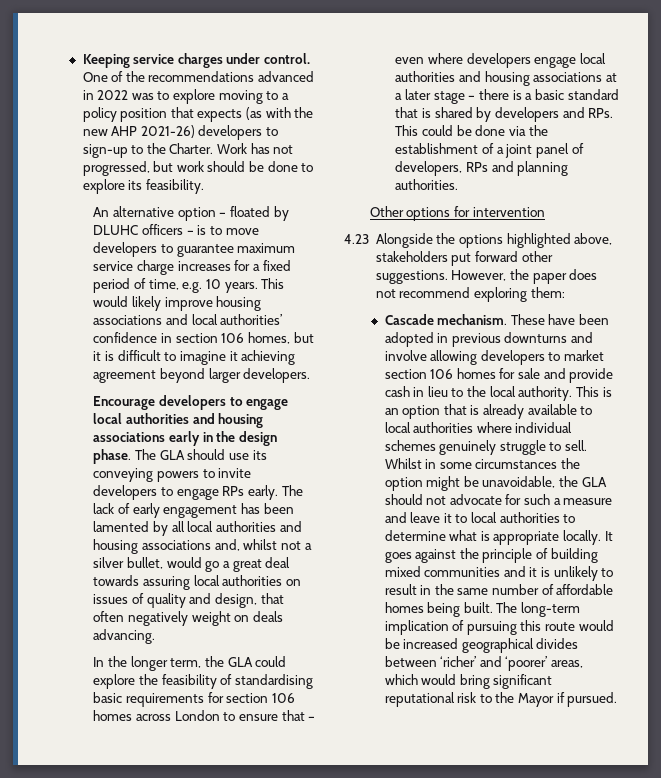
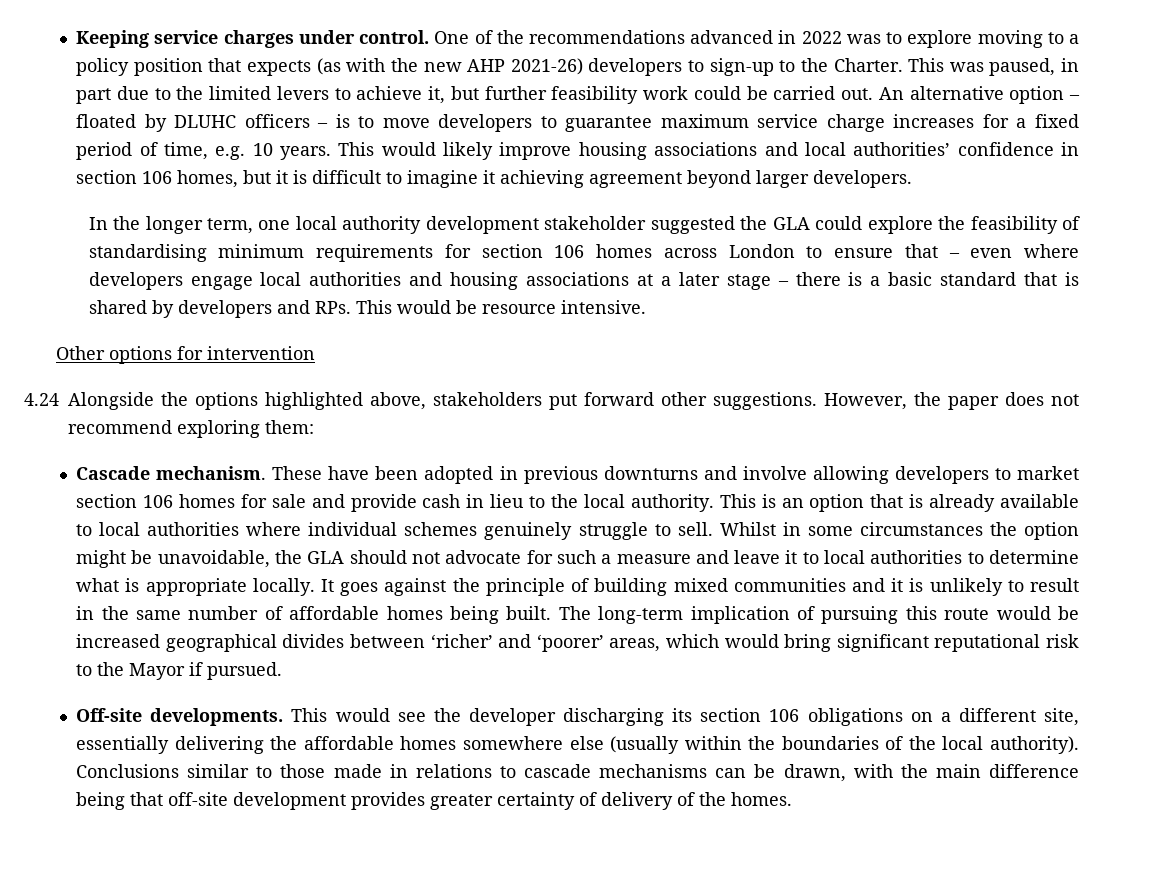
[217,143,294,154] [82,161,314,176] [82,179,204,194] Work has not progressed, but work should be done to explore its feasibility. // -> [908,58,1079,76] [76,86,874,104] This was paused, in part due to the limited levers to achieve it, but further feasibility work could be carried out.
[93,395,289,410] [93,413,264,428] [93,431,277,446] [93,449,267,464] [93,468,252,482] [93,485,303,500] [93,503,294,518] [93,521,302,536] [93,539,312,554] [93,557,291,572] [93,575,301,590] [93,593,284,608] [93,611,283,626] [93,629,156,644] [93,656,202,671] Encourage developers to engage local authorities and housing associations early in the design phase. The GLA should use its conveying powers to invite developers to engage RPs early. The lack of early engagement has been lamented by all local authorities and housing associations and, whilst not a silver bullet, would go a great deal towards assuring local authorities on issues of quality and design, that often negatively weight on deals advancing. // In the longer term, -> [88,216,735,234] In the longer term, one local authority development stakeholder suggested
[93,692,123,703] basic -> [218,244,305,258] minimum
[422,125,548,136] [395,143,584,158] [395,161,569,176] [395,179,459,190] could be done via the establishment of a joint panel of developers, RPs and planning authorities. -> [396,300,646,314] would be resource intensive.
[344,234,369,244] 4.23 -> [24,393,59,406] 4.24
(618, 699) none -> [76,708,1079,726] [76,736,1079,754] [76,764,1080,782] [76,792,793,810] // Off-site developments. This would see the developer discharging its section 106 obligations on a different site, essentially delivering the affordable homes somewhere else (usually within the boundaries of the local authority). Conclusions similar to those made in relations to cascade mechanisms can be drawn, with the main difference being that off-site development provides greater certainty of delivery of the homes.

